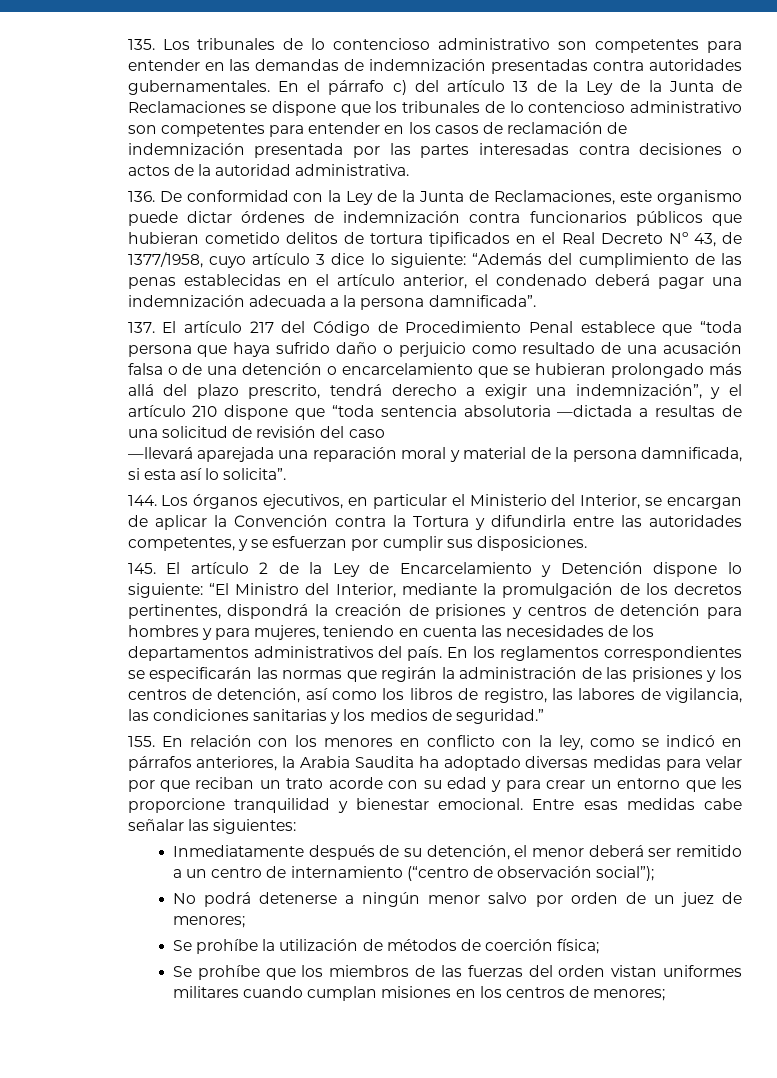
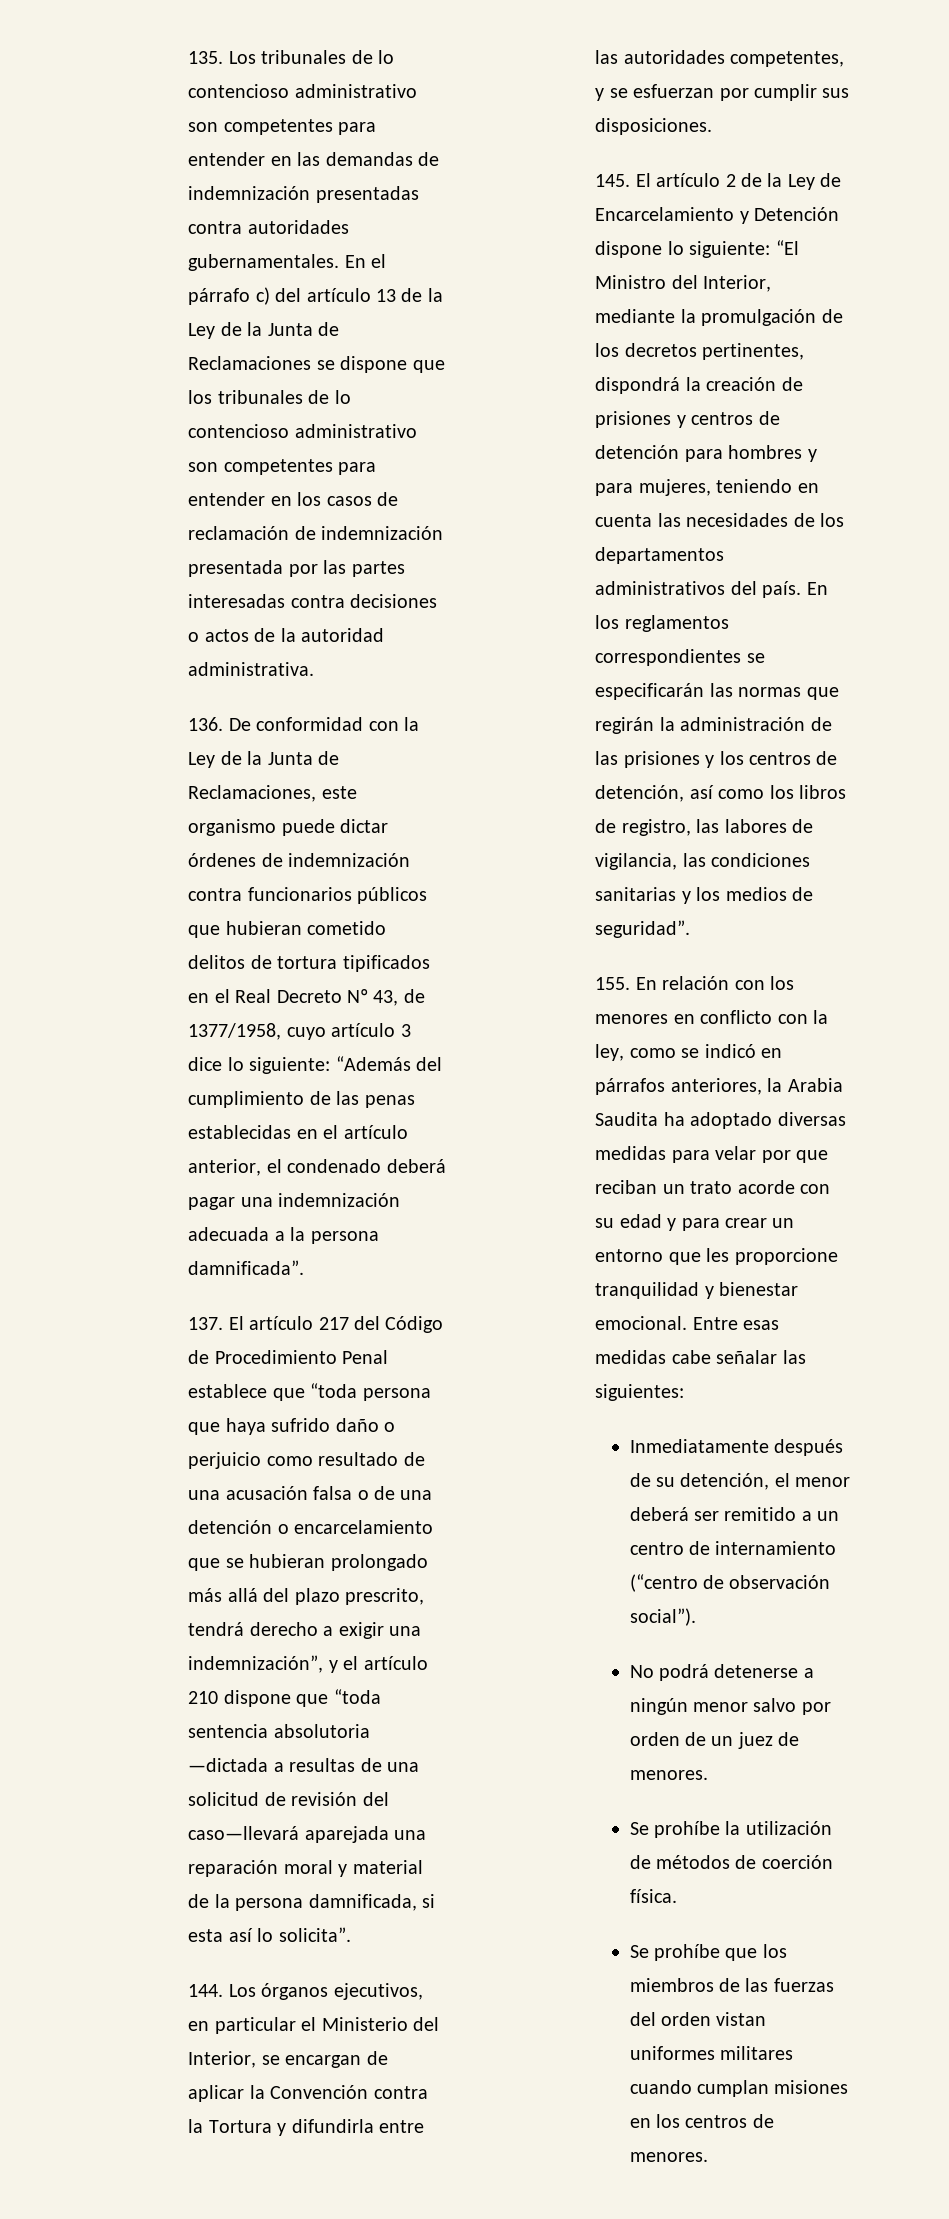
[348,429,385,438] [127,447,193,459] caso // —llevará -> [188,1826,300,1840] caso—llevará
[455,709,544,724] seguridad.” -> [595,920,691,938] seguridad”.
[596,866,655,881] social”); -> [629,1608,696,1626] social”).
[172,916,245,928] menores; -> [629,1770,708,1780] menores.
[557,939,600,954] física; -> [629,1889,677,1903] física.
[593,989,666,1001] menores; -> [629,2152,708,2162] menores.

